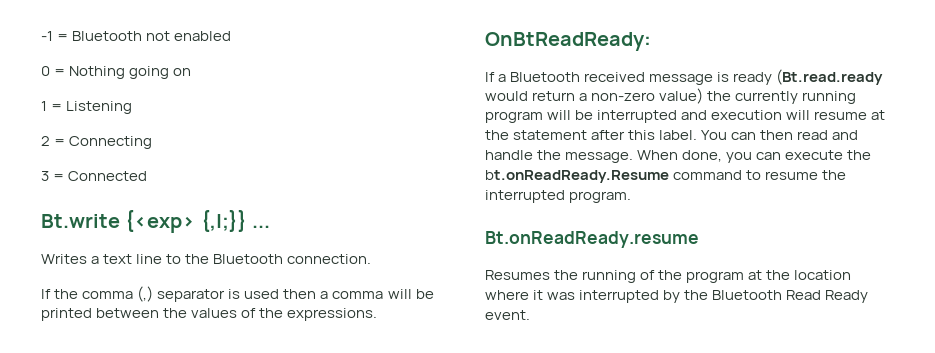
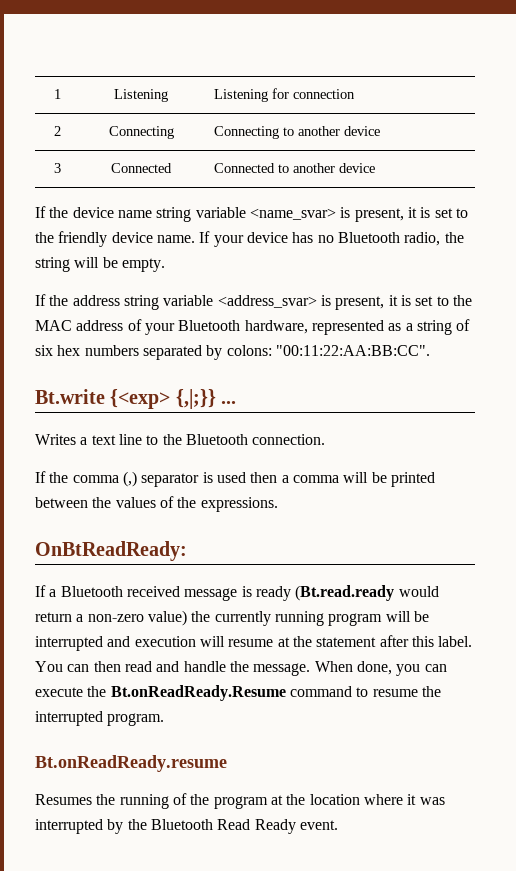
[41,31,232,41] [41,66,192,79] [41,101,133,114] [41,136,153,149] [41,171,148,181] -1 = Bluetooth not enabled // 0 = Nothing going on // 1 = Listening // 2 = Connecting // 3 = Connected -> [53,89,61,99] [114,89,168,102] [214,88,356,102] [53,126,61,136] [108,126,174,139] [214,126,381,139] [53,163,61,173] [111,163,172,173] [214,163,376,173] [35,206,468,222] [35,231,464,247] [35,257,165,272] [35,294,472,310] [35,319,471,335] [35,345,430,360] 1 | Listening | Listening for connection // 2 | Connecting | Connecting to another device // 3 | Connected | Connected to another device // If the device name string variable <name_svar> is present, it is set to the friendly device name. If your device has no Bluetooth radio, the string will be empty. // If the address string variable <address_svar> is present, it is set to the MAC address of your Bluetooth hardware, represented as a string of six hex numbers separated by colons: "00:11:22:AA:BB:CC".
[485,170,669,183] bt.onReadReady.Resume -> [110,685,286,701] Bt.onReadReady.Resume

